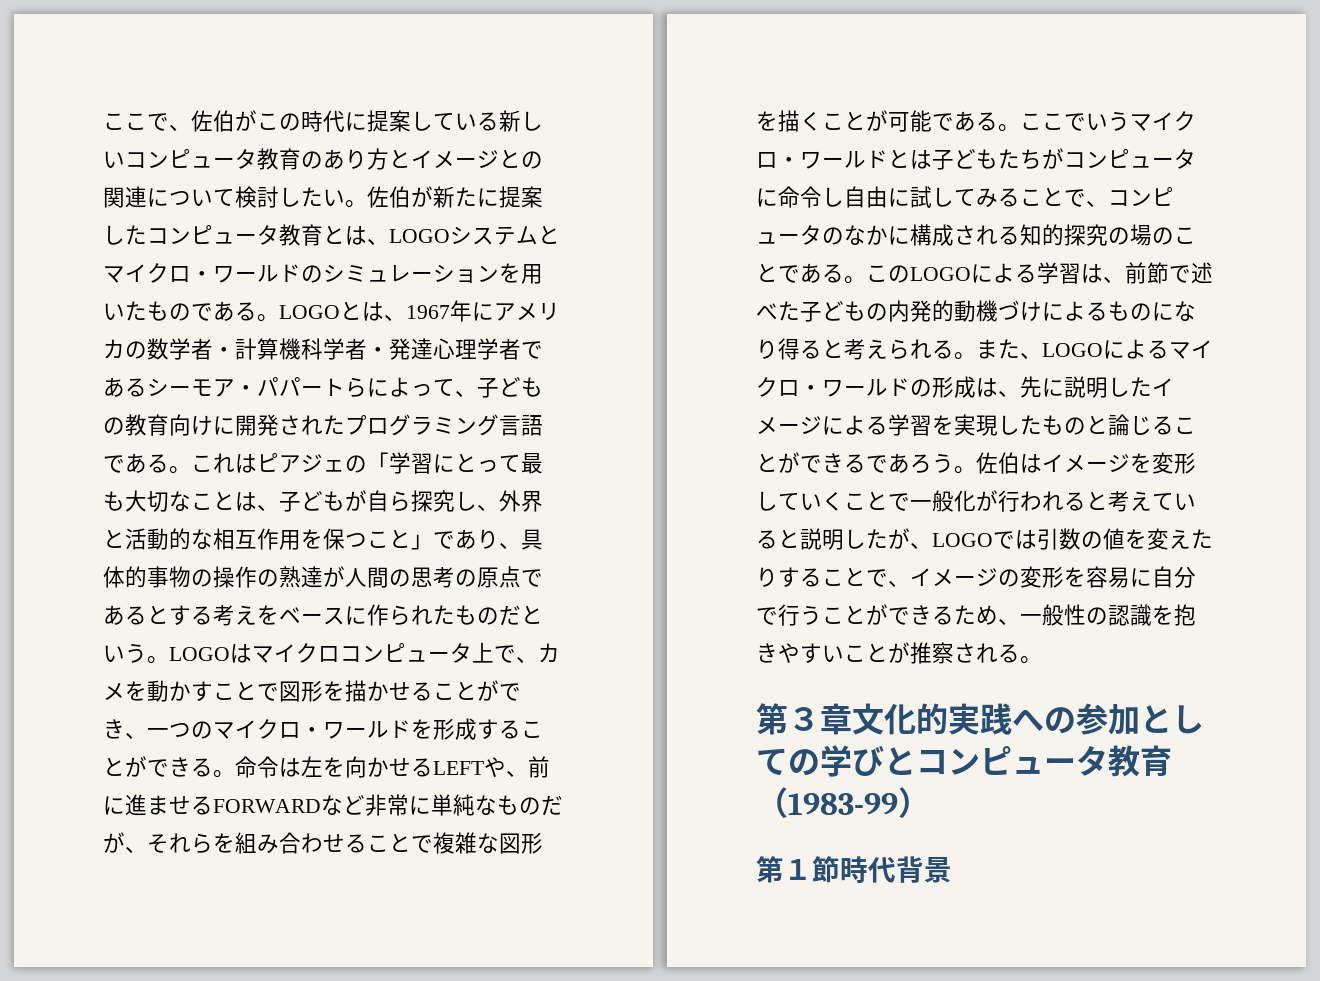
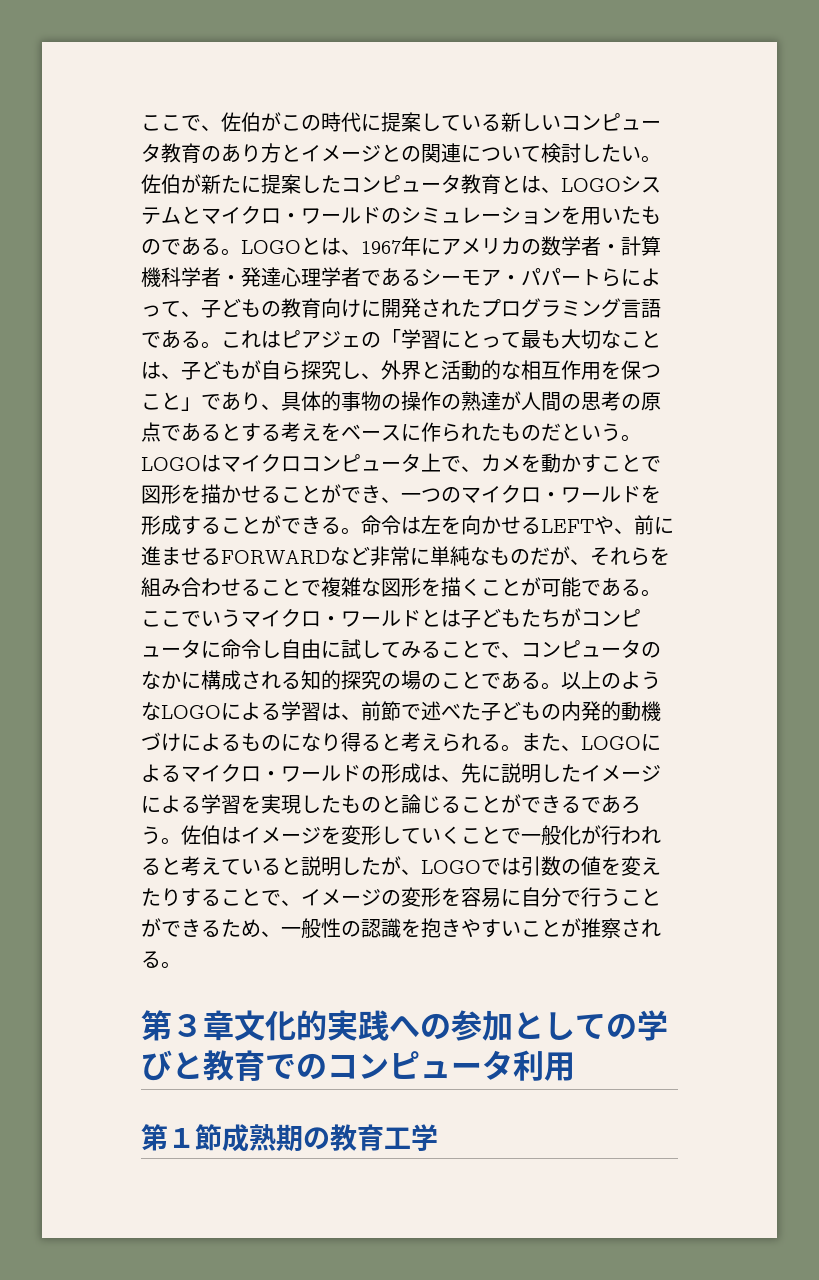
[866,265,910,283] この -> [561,670,661,690] [141,702,161,720] 以上のような
[916,745,1172,777] [756,787,930,818] コンピュータ教育（1983-99） -> [203,1050,575,1081] 教育でのコンピュータ利用
[840,856,952,883] 時代背景 -> [222,1124,438,1152] 成熟期の教育工学

